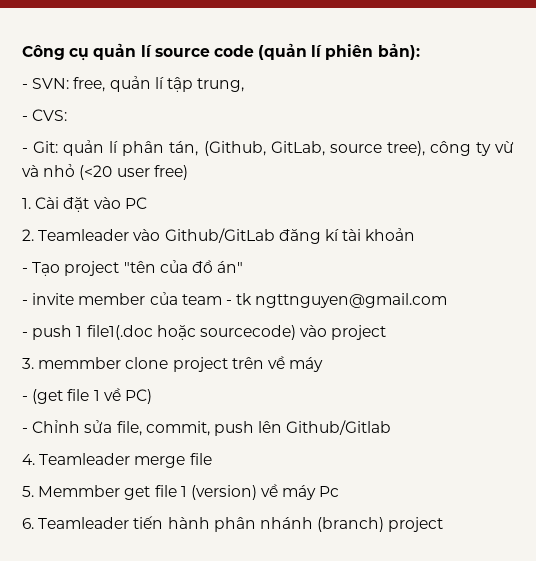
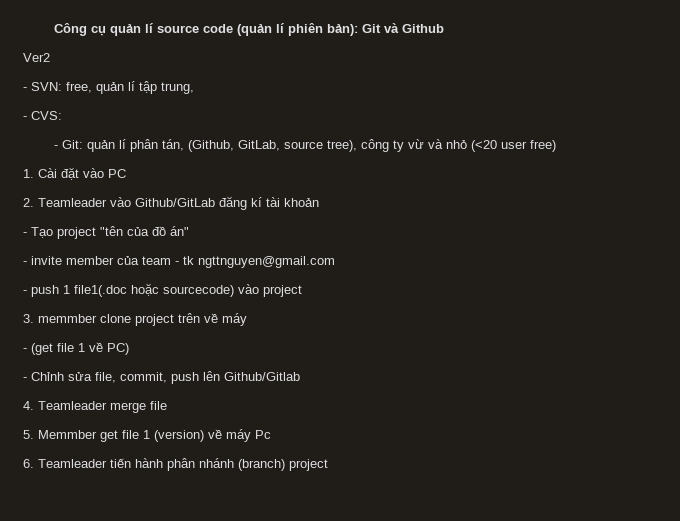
(420, 51) none -> [362,23,445,33] [23,53,50,62] Git và Github // Ver2

